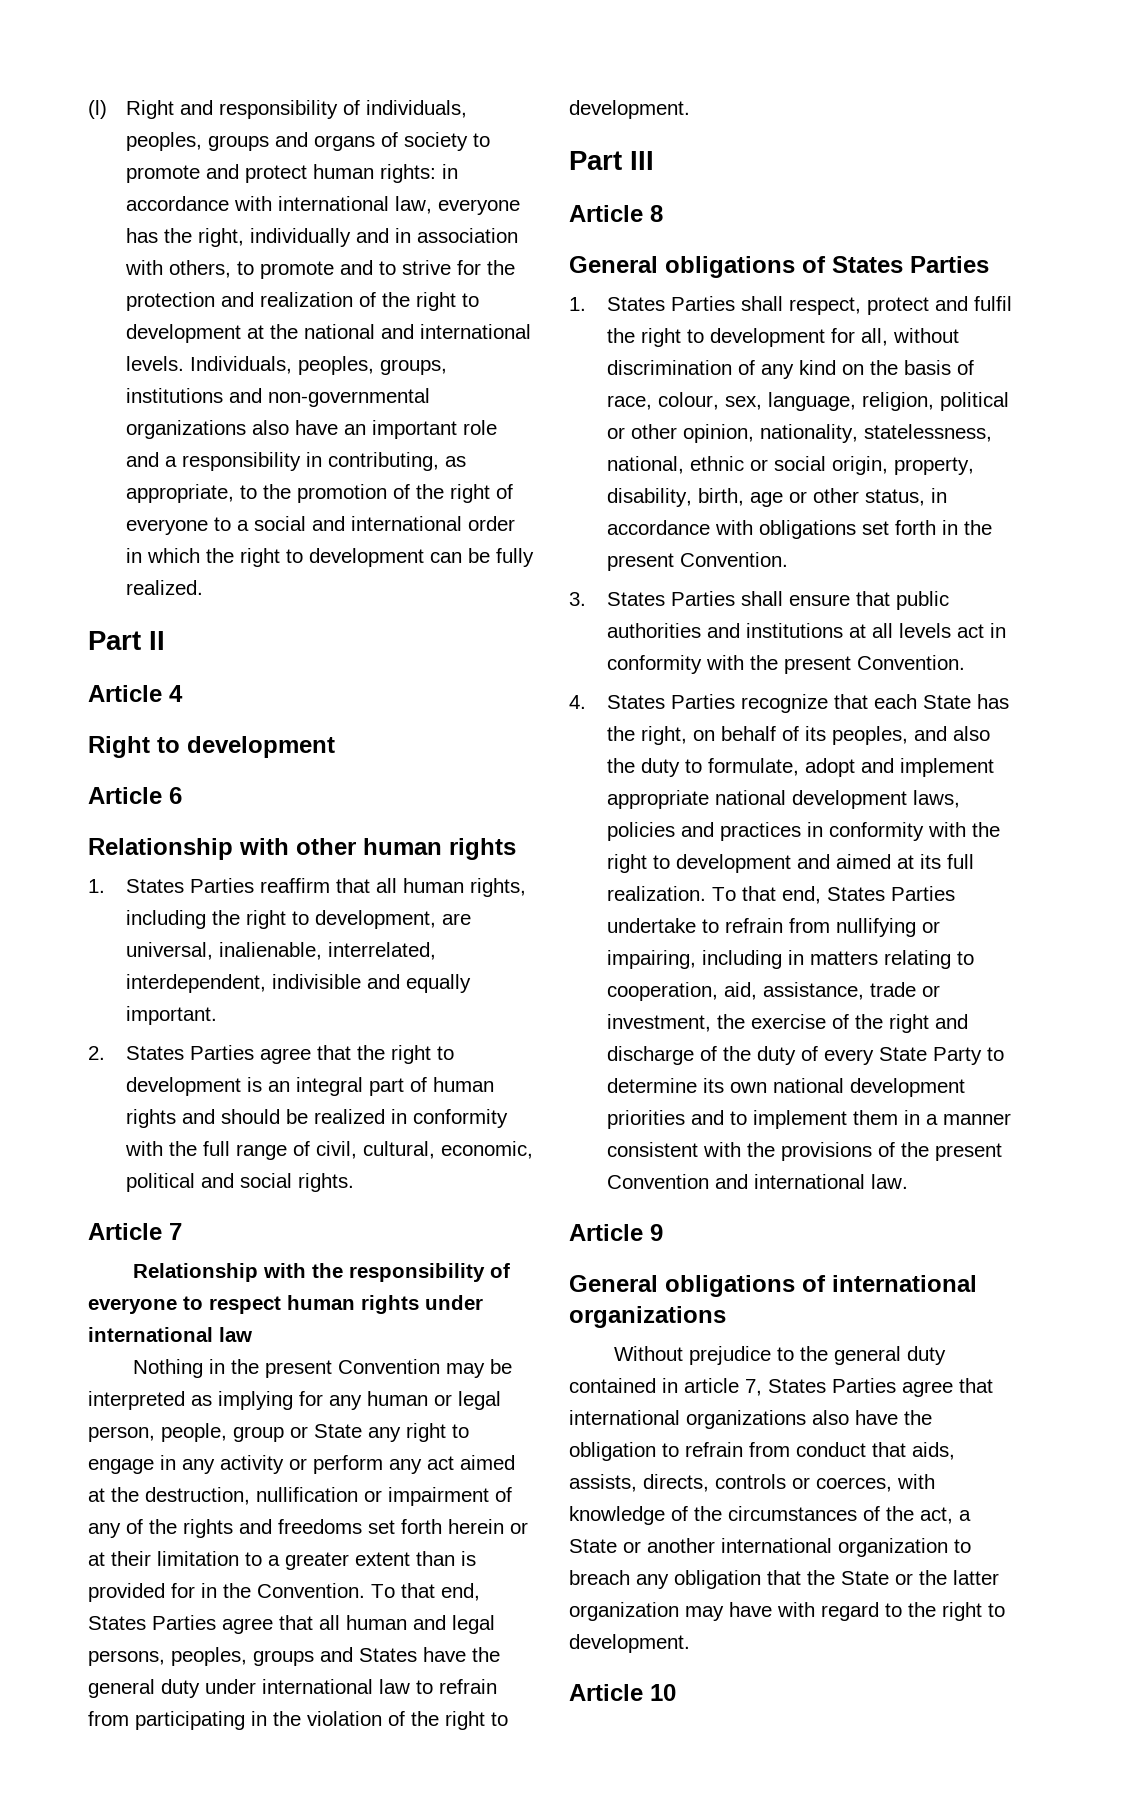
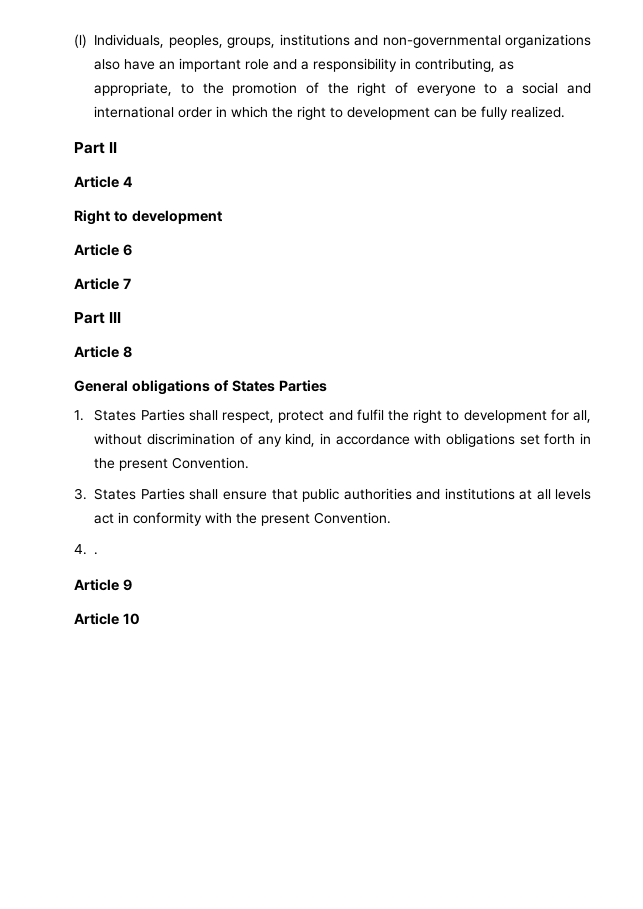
[125,100,467,119] [125,132,490,151] [125,164,458,183] [125,196,520,215] [125,228,518,247] [124,260,515,279] [125,292,479,311] [125,324,531,343] [125,356,184,371] Right and responsibility of individuals, peoples, groups and organs of society to promote and protect human rights: in accordance with international law, everyone has the right, individually and in association with others, to promote and to strive for the protection and realization of the right to development at the national and international levels. -> (87, 41) none
[88,838,516,860] [88,878,526,897] [125,910,471,929] [125,942,436,960] [125,974,471,993] [125,1006,217,1025] [88,1045,454,1064] [125,1077,494,1096] [125,1109,508,1128] [124,1141,533,1160] [125,1173,354,1192] [88,1223,182,1240] [132,1263,510,1282] [88,1295,483,1314] [88,1327,252,1342] [132,1359,512,1378] [88,1391,501,1410] [88,1423,469,1442] [88,1455,515,1474] [88,1487,512,1506] [88,1519,528,1538] [88,1551,476,1570] [88,1583,480,1602] [88,1615,495,1634] [88,1647,500,1666] [88,1679,497,1698] [88,1711,508,1730] [569,100,690,119] Relationship with other human rights // 1. States Parties reaffirm that all human rights, including the right to development, are universal, inalienable, interrelated, interdependent, indivisible and equally important. // 2. States Parties agree that the right to development is an integral part of human rights and should be realized in conformity with the full range of civil, cultural, economic, political and social rights. // Article 7 // Relationship with the responsibility of everyone to respect human rights under international law // Nothing in the present Convention may be interpreted as implying for any human or legal person, people, group or State any right to engage in any activity or perform any act aimed at the destruction, nullification or impairment of any of the rights and freedoms set forth herein or at their limitation to a greater extent than is provided for in the Convention. To that end, States Parties agree that all human and legal persons, peoples, groups and States have the general duty under international law to refrain from participating in the violation of the right to development. -> [74,278,131,290] Article 7
[798,360,974,375] [606,392,1009,411] [606,424,992,443] [606,456,974,475] [606,488,925,507] kind on the basis of race, colour, sex, language, religion, political or other opinion, nationality, statelessness, national, ethnic or social origin, property, disability, birth, age or other status, -> [285,433,316,447] kind,
[606,694,1009,713] [606,726,990,745] [606,758,994,777] [606,790,960,809] [606,822,1000,841] [606,854,974,873] [606,886,955,904] [606,918,940,937] [606,950,974,969] [606,982,940,1001] [606,1014,968,1033] [606,1046,1004,1065] [606,1078,965,1097] [606,1110,1011,1129] [606,1142,1002,1161] [606,1174,908,1189] [569,1224,663,1241] [569,1275,977,1297] [569,1306,726,1328] [613,1346,946,1365] [569,1378,993,1397] [569,1410,932,1429] [569,1442,955,1461] [569,1474,935,1492] [569,1506,971,1525] [569,1538,971,1557] [569,1570,999,1589] [569,1602,1005,1621] [569,1634,690,1653] States Parties recognize that each State has the right, on behalf of its peoples, and also the duty to formulate, adopt and implement appropriate national development laws, policies and practices in conformity with the right to development and aimed at its full realization. To that end, States Parties undertake to refrain from nullifying or impairing, including in matters relating to cooperation, aid, assistance, trade or investment, the exercise of the right and discharge of the duty of every State Party to determine its own national development priorities and to implement them in a manner consistent with the provisions of the present Convention and international law. // Article 9 // General obligations of international organizations // Without prejudice to the general duty contained in article 7, States Parties agree that international organizations also have the obligation to refrain from conduct that aids, assists, directs, controls or coerces, with knowledge of the circumstances of the act, a State or another international organization to breach any obligation that the State or the latter organization may have with regard to the right to development. -> [94,552,99,555] [74,579,132,591] . // Article 9

